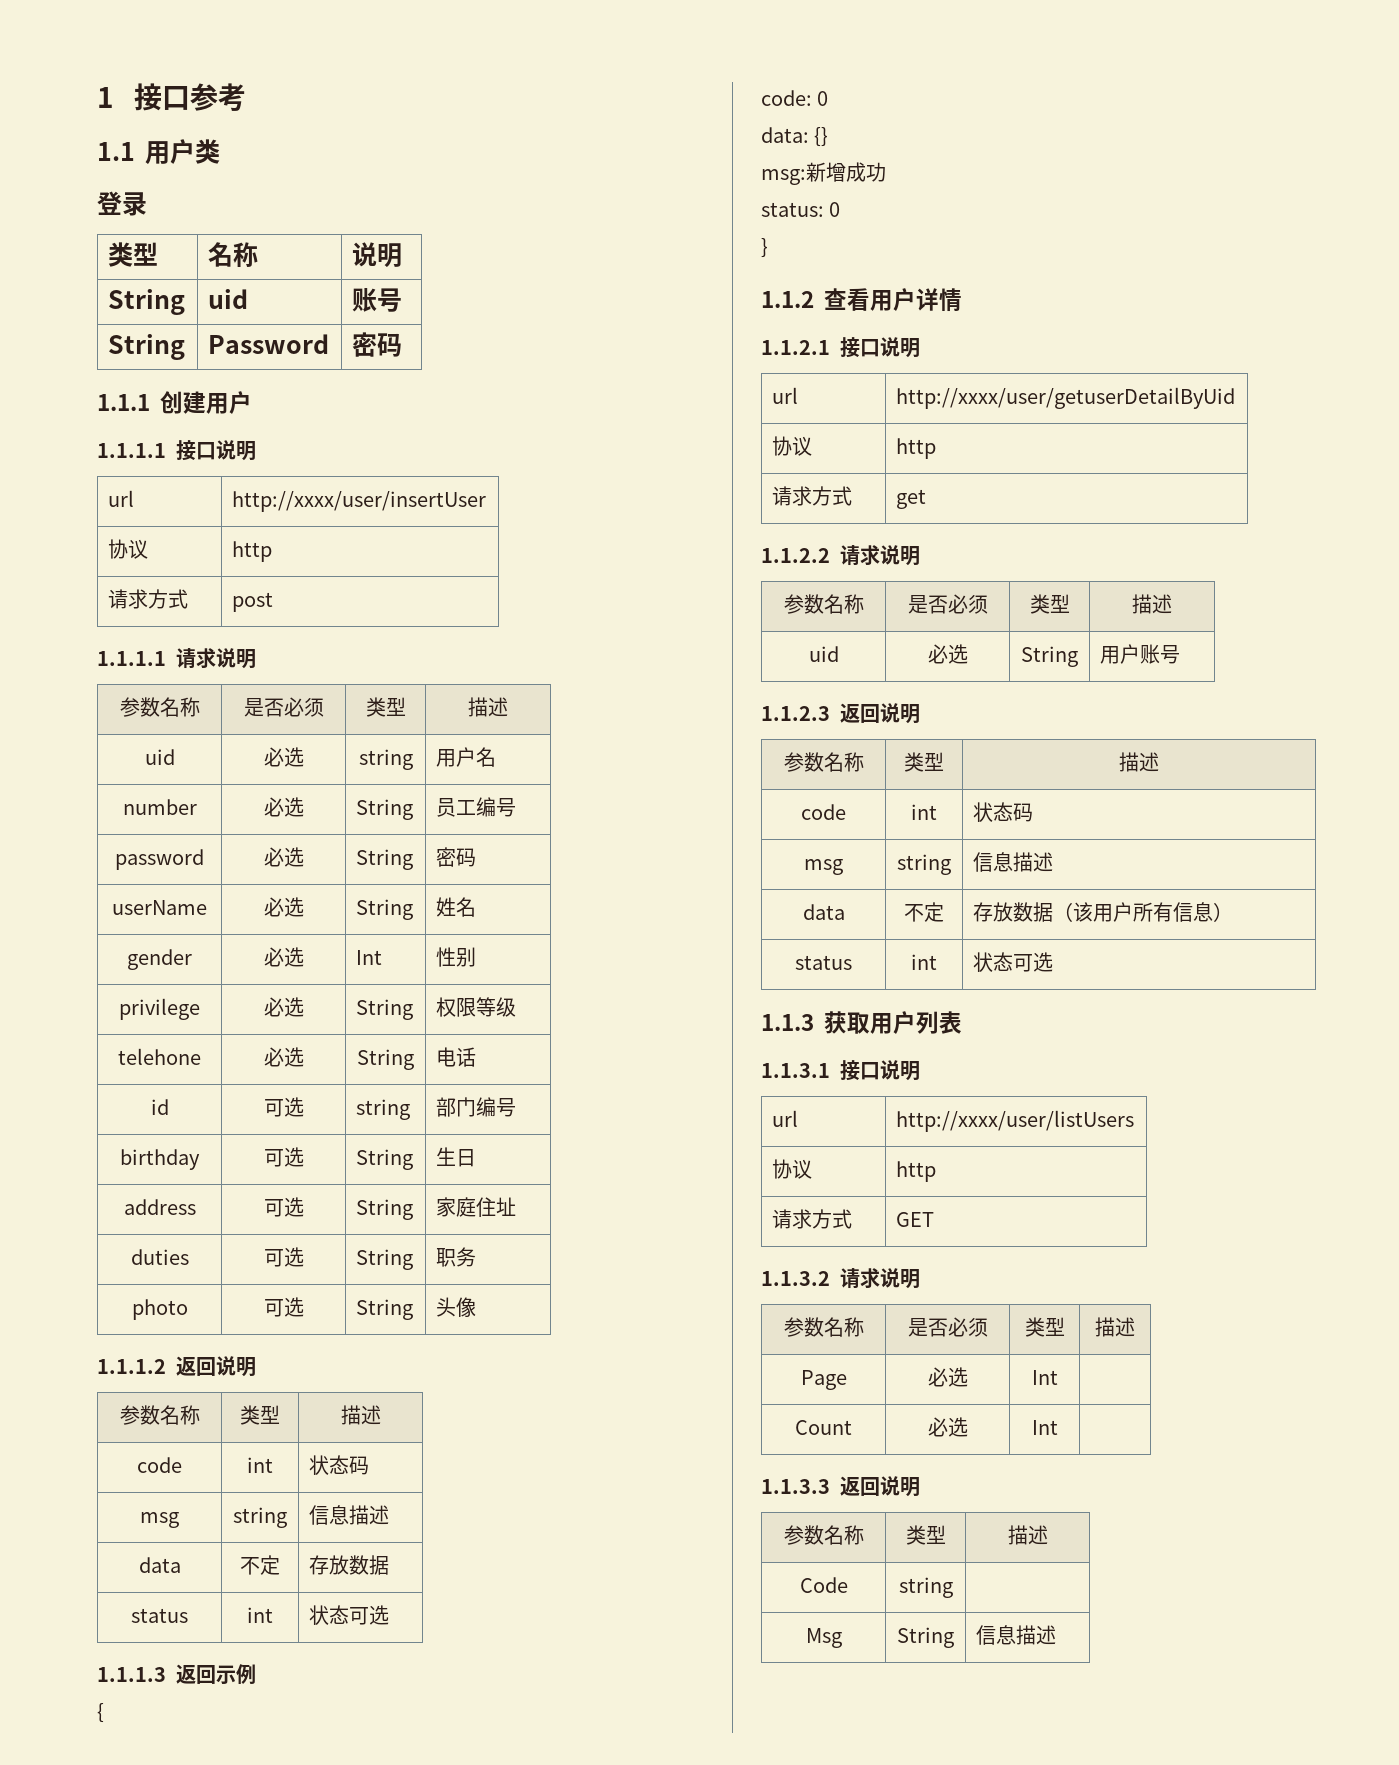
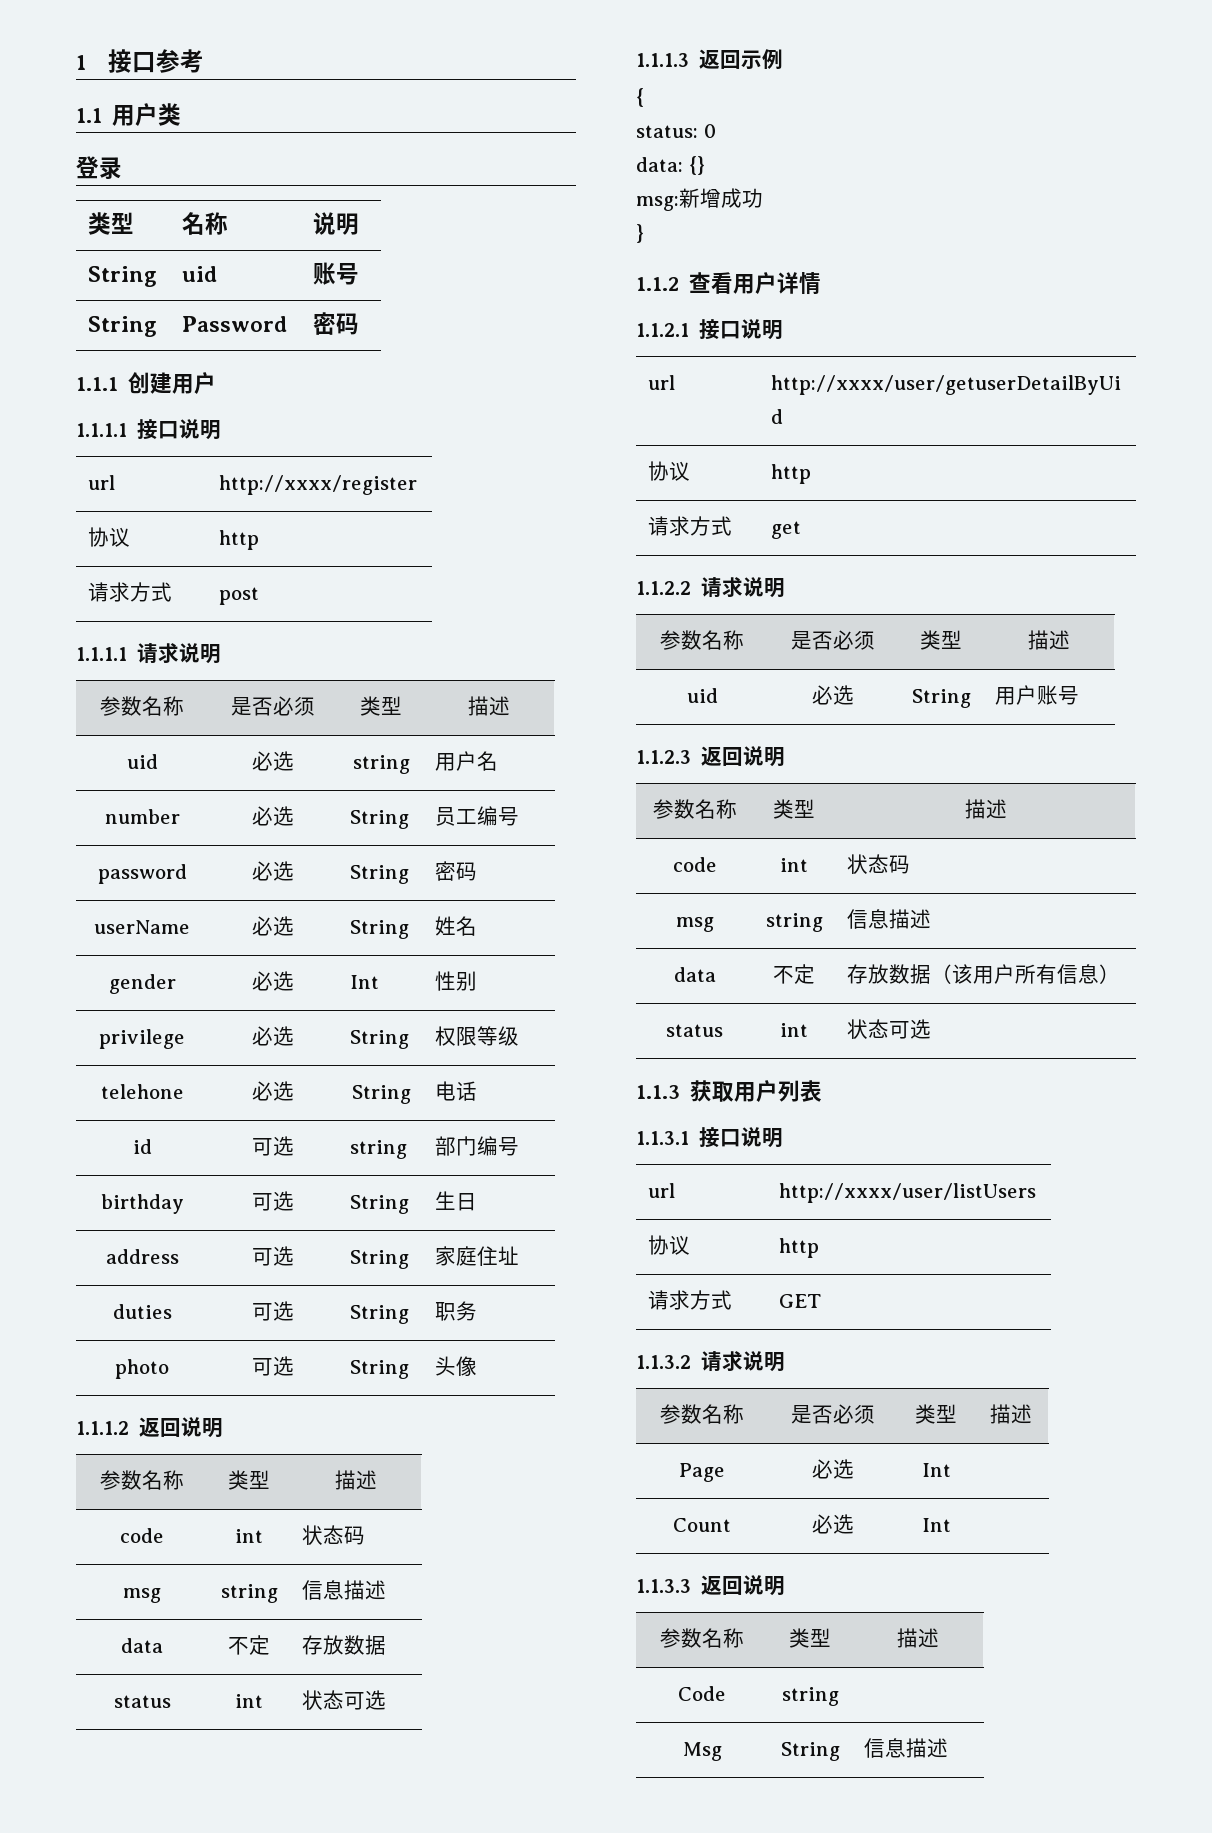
[232,491,487,512] http://xxxx/user/insertUser -> [219,475,418,495] http://xxxx/register
[761,90,812,106] code: -> [636,125,698,138] status:
[761,202,841,217] // status: 0 -> (763, 198) none

